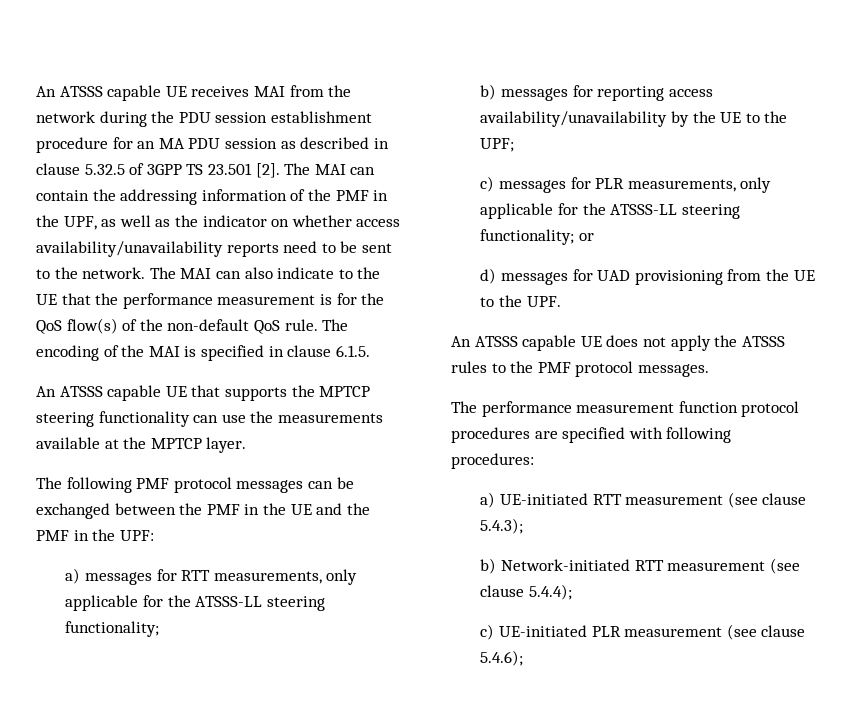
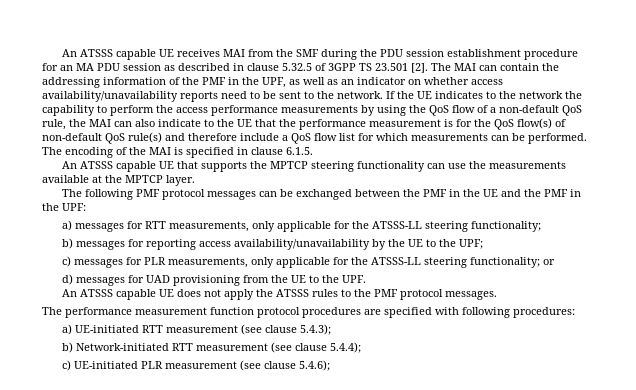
[36,111,95,123] network -> [296,49,320,57] SMF
[174,215,198,227] the -> [341,79,354,85] an
[149,267,176,279] The -> [386,91,582,99] [42,105,582,116] [42,119,86,130] If the UE indicates to the network the capability to perform the access performance measurements by using the QoS flow of a non-default QoS rule, the
[139,319,318,334] the non-default QoS rule. -> [42,132,587,144] non-default QoS rule(s) and therefore include a QoS flow list for which measurements can be performed.

